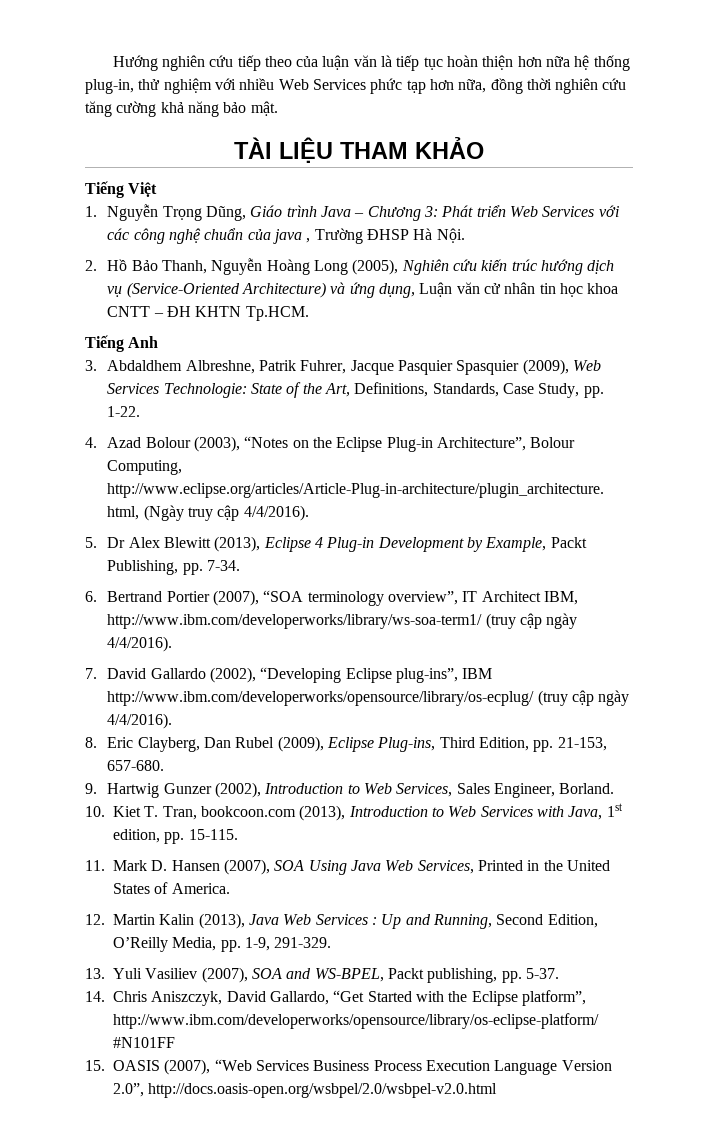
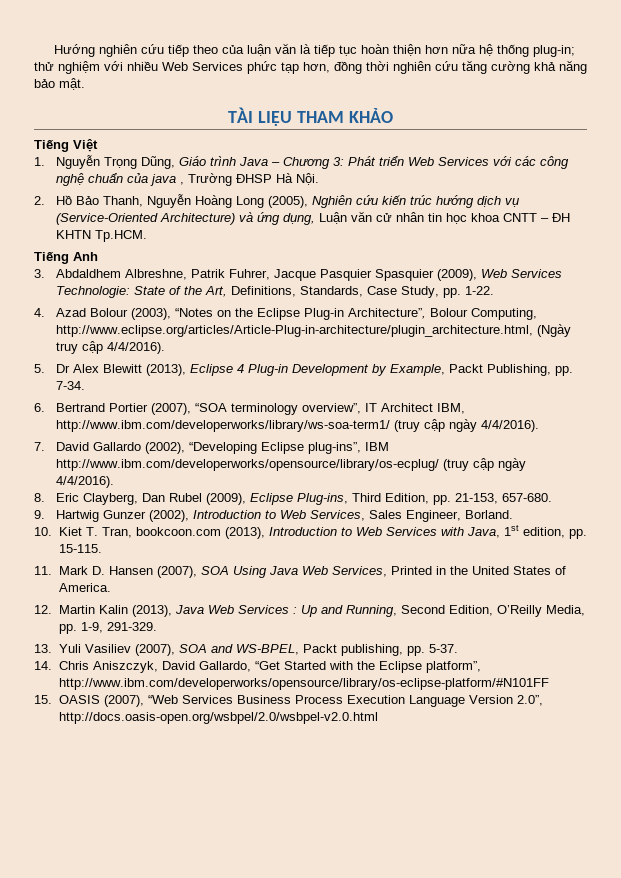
[85,79,134,94] plug-in, -> [532,45,575,57] plug-in;
[429,79,487,93] hơn nữa, -> [303,62,330,73] hơn,

